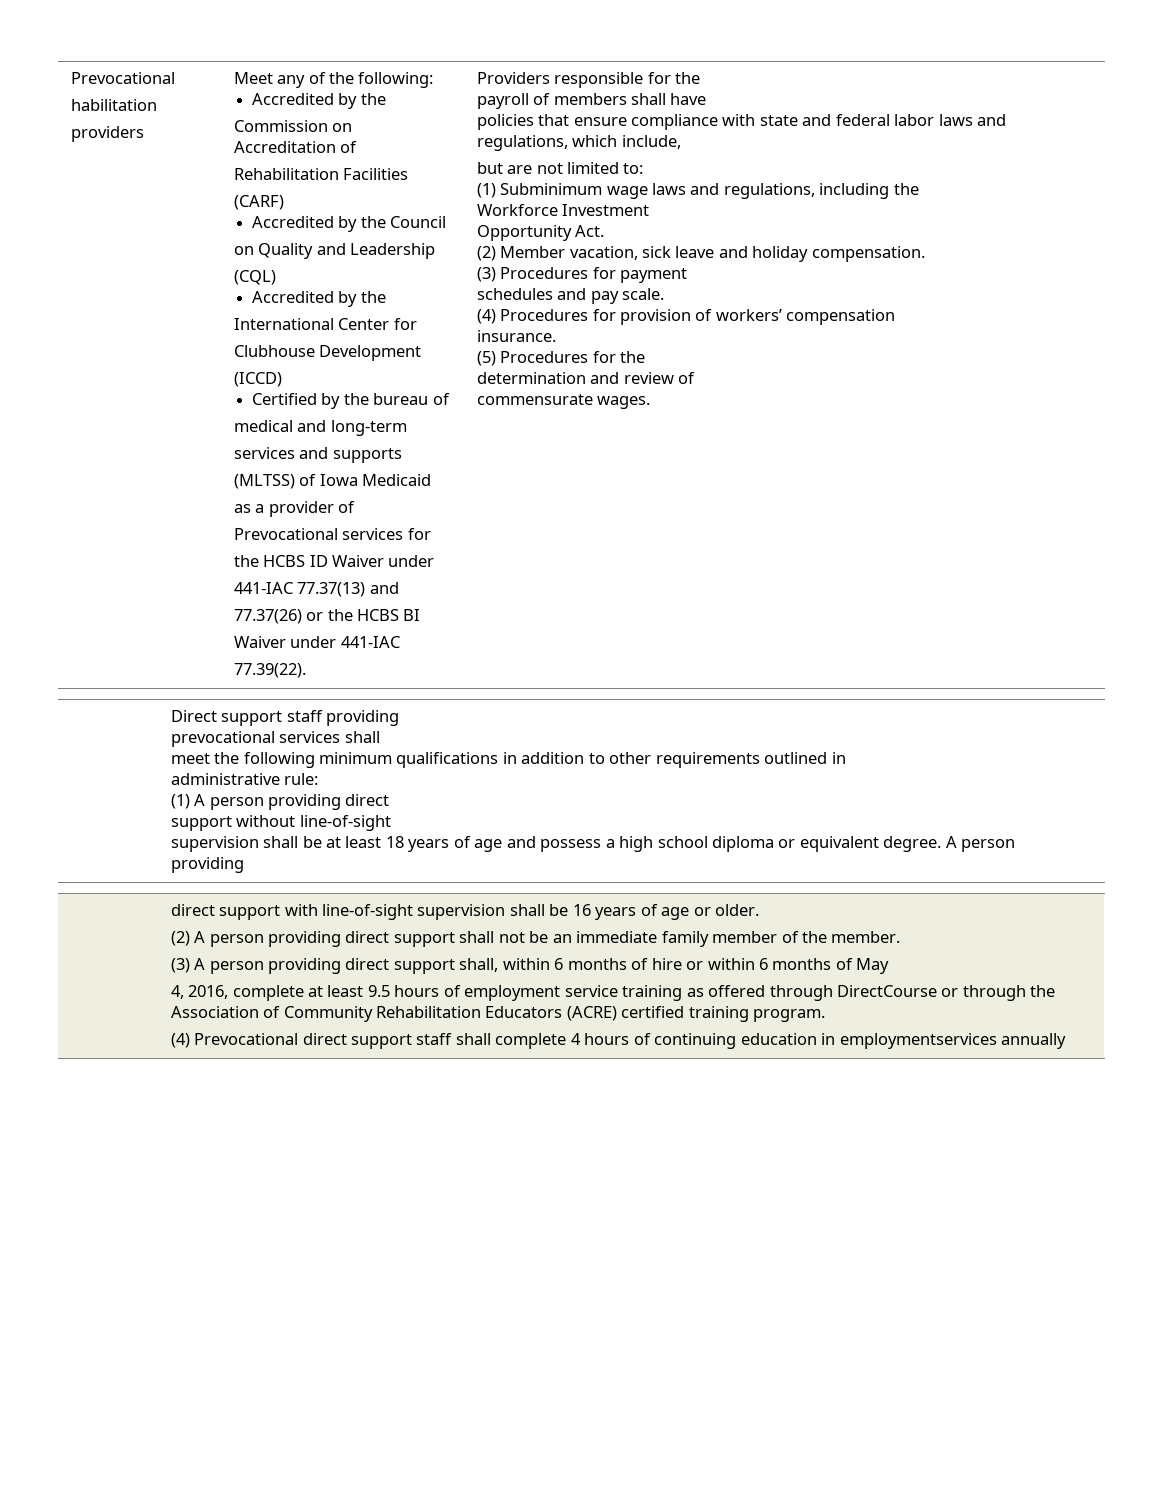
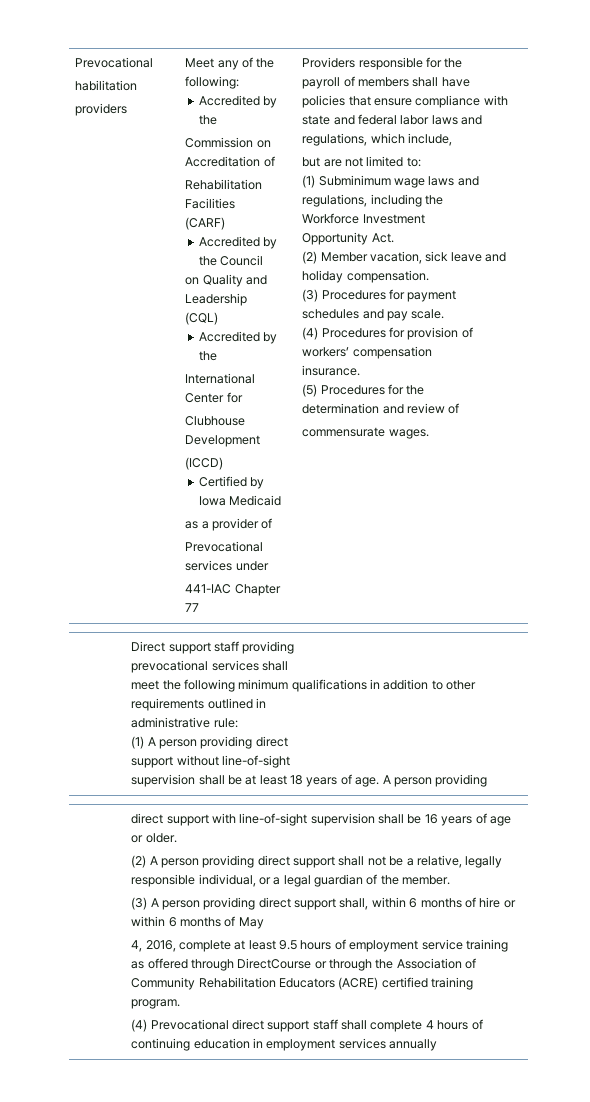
[343,393,450,405] [233,420,407,436] [233,447,402,463] [233,474,317,489] the bureau of // medical and long-term // services and supports // (MLTSS) of -> (265, 483) none
[407,528,431,540] [233,555,435,567] [233,582,399,597] [233,609,421,624] [233,636,400,648] [233,663,306,678] for // the HCBS ID Waiver under // 441-IAC 77.37(13) and // 77.37(26) or the HCBS BI // Waiver under 441-IAC // 77.39(22). -> [235,561,269,571] [185,584,281,596] [185,603,200,612] under // 441-IAC Chapter 77
[474,836,942,852] age and possess a high school diploma or equivalent degree. -> [355,777,380,787] age.
[552,931,778,947] an immediate family member -> [406,855,503,868] [131,874,364,887] a relative, legally responsible individual, or a legal guardian
[839,1033,997,1049] employmentservices -> [266,1038,386,1051] employment services

